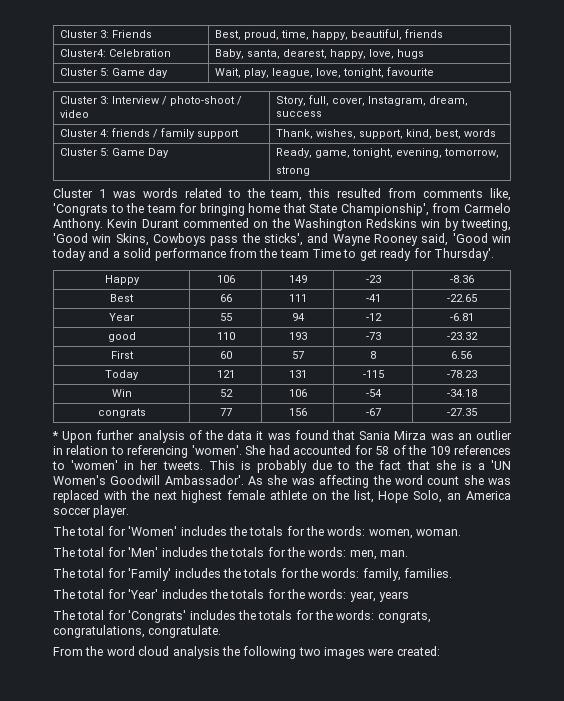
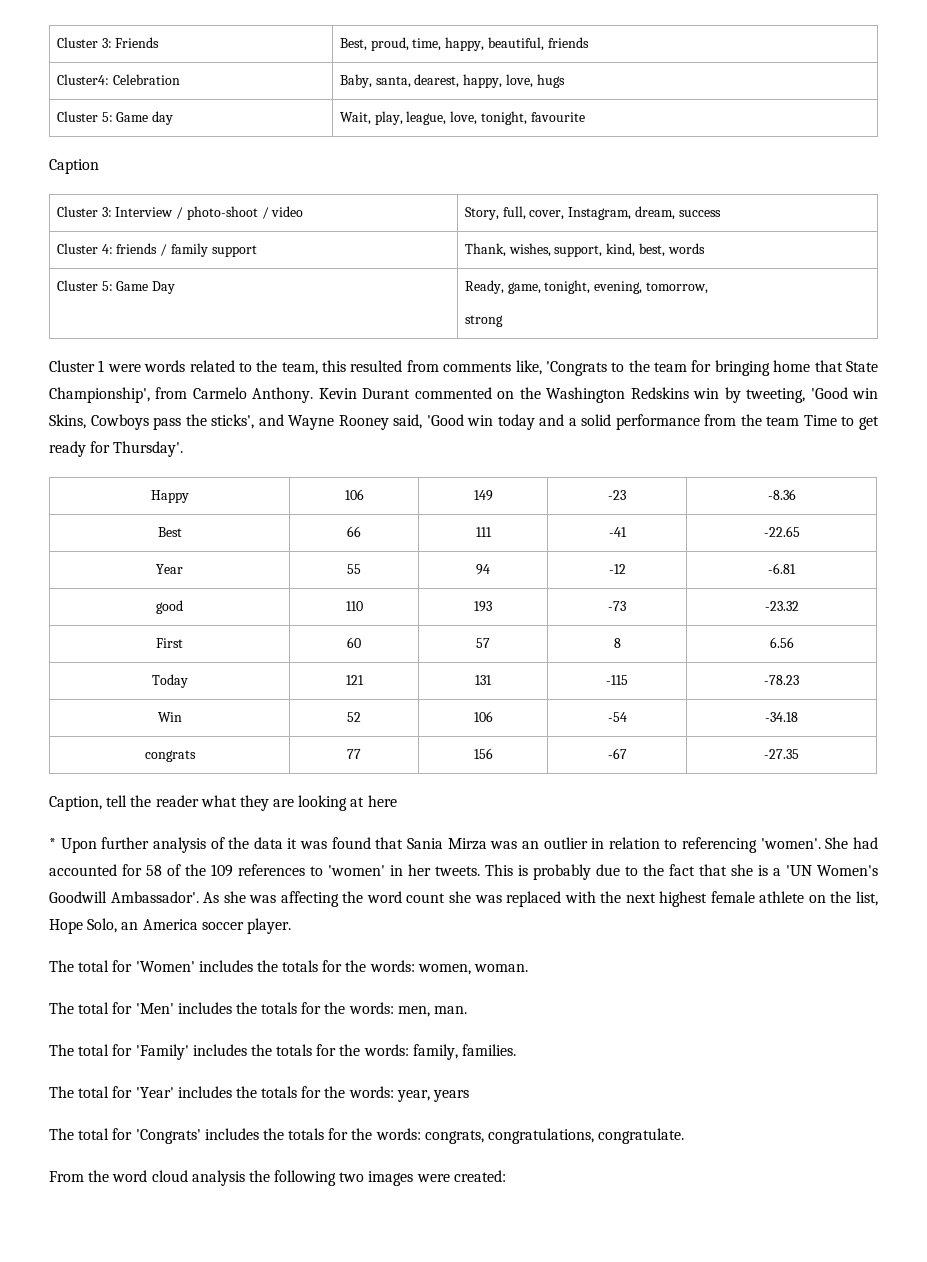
(435, 71) none -> [49,159,99,174] // Caption
[112,191,136,198] was -> [107,364,141,372] were
(477, 412) none -> [49,795,397,811] // Caption, tell the reader what they are looking at here

